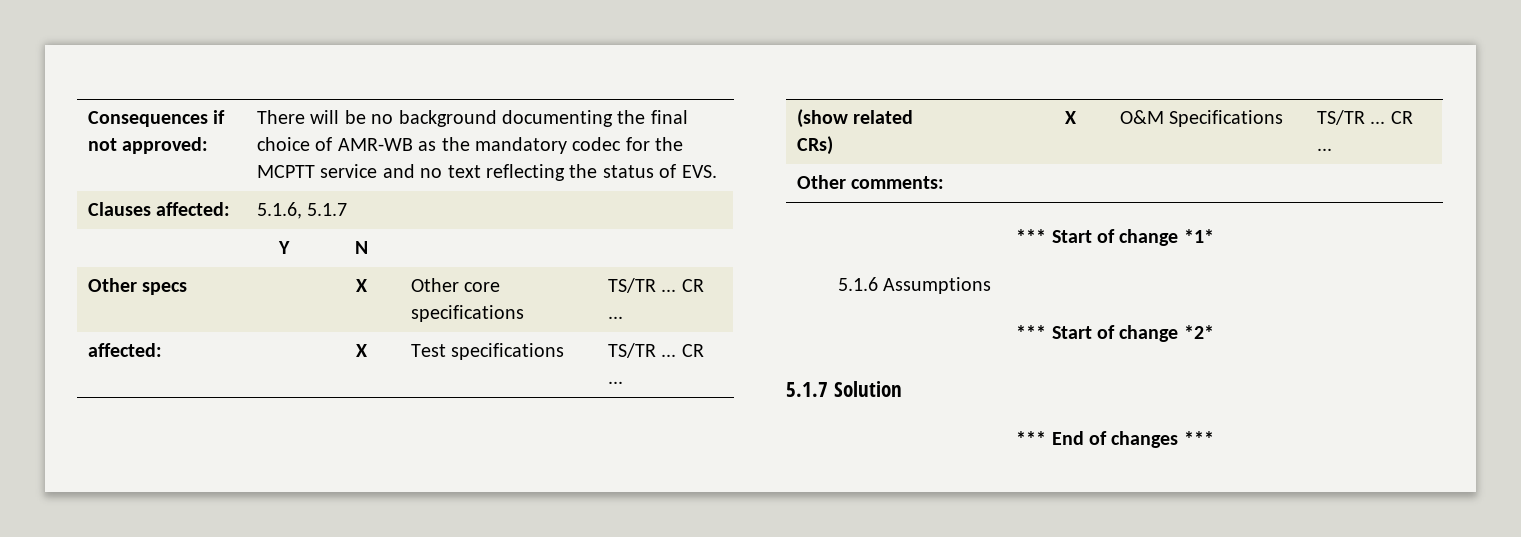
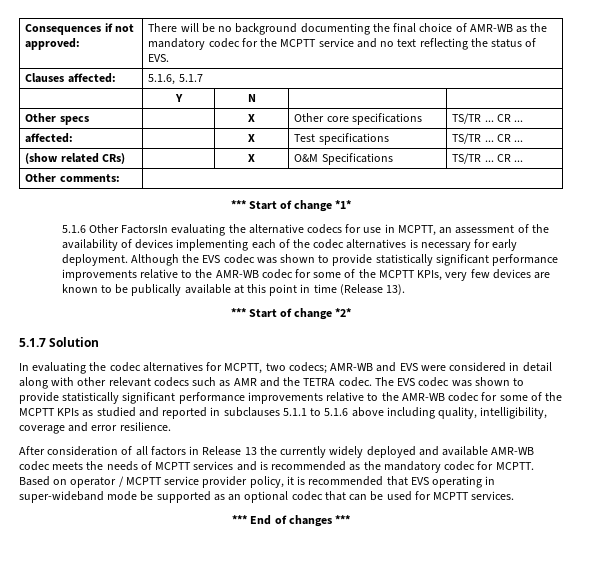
[883,277,992,294] Assumptions -> [88,224,549,236] [61,239,518,251] [61,254,559,266] [61,269,551,281] [61,284,406,296] Other FactorsIn evaluating the alternative codecs for use in MCPTT, an assessment of the availability of devices implementing each of the codec alternatives is necessary for early deployment. Although the EVS codec was shown to provide statistically significant performance improvements relative to the AMR-WB codec for some of the MCPTT KPIs, very few devices are known to be publically available at this point in time (Release 13).
(902, 389) none -> [19,362,552,374] [19,377,525,389] [19,392,563,404] [19,407,548,419] [19,422,171,434] [19,446,535,458] [19,461,534,473] [19,476,496,488] [19,491,515,503] // In evaluating the codec alternatives for MCPTT, two codecs; AMR-WB and EVS were considered in detail along with other relevant codecs such as AMR and the TETRA codec. The EVS codec was shown to provide statistically significant performance improvements relative to the AMR-WB codec for some of the MCPTT KPIs as studied and reported in subclauses 5.1.1 to 5.1.6 above including quality, intelligibility, coverage and error resilience. // After consideration of all factors in Release 13 the currently widely deployed and available AMR-WB codec meets the needs of MCPTT services and is recommended as the mandatory codec for MCPTT. Based on operator / MCPTT service provider policy, it is recommended that EVS operating in super-wideband mode be supported as an optional codec that can be used for MCPTT services.

